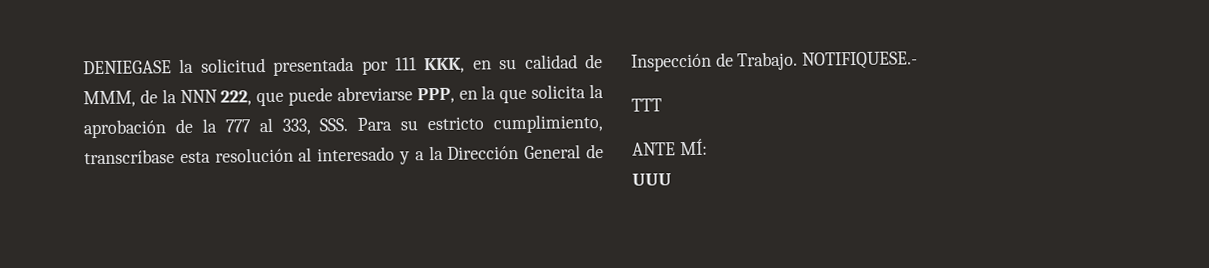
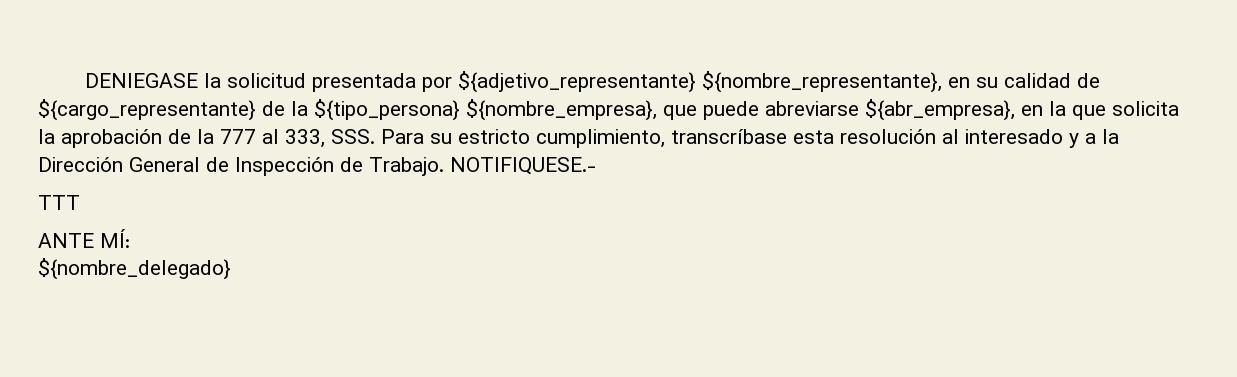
[395,57,466,74] 111 KKK, -> [458,71,943,93] ${adjetivo_representante} ${nombre_representante},
[83,89,253,108] MMM, de la NNN 222, -> [38,99,657,121] ${cargo_representante} de la ${tipo_persona} ${nombre_empresa},
[416,87,455,104] PPP, -> [865,99,1015,121] ${abr_empresa},
[632,173,672,186] UUU -> [38,258,231,280] ${nombre_delegado}

